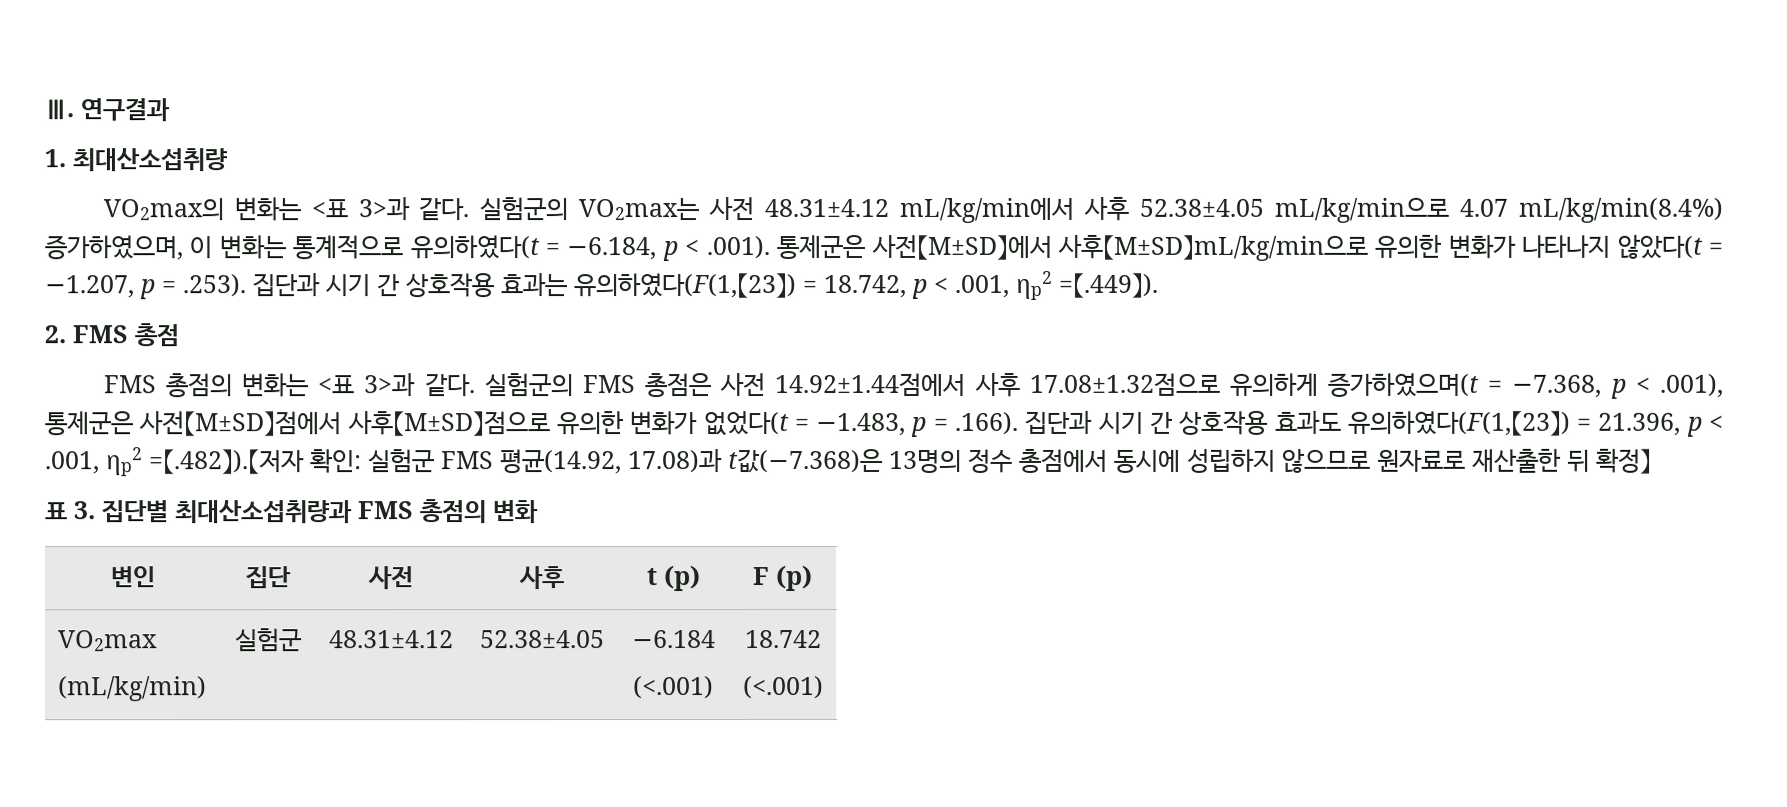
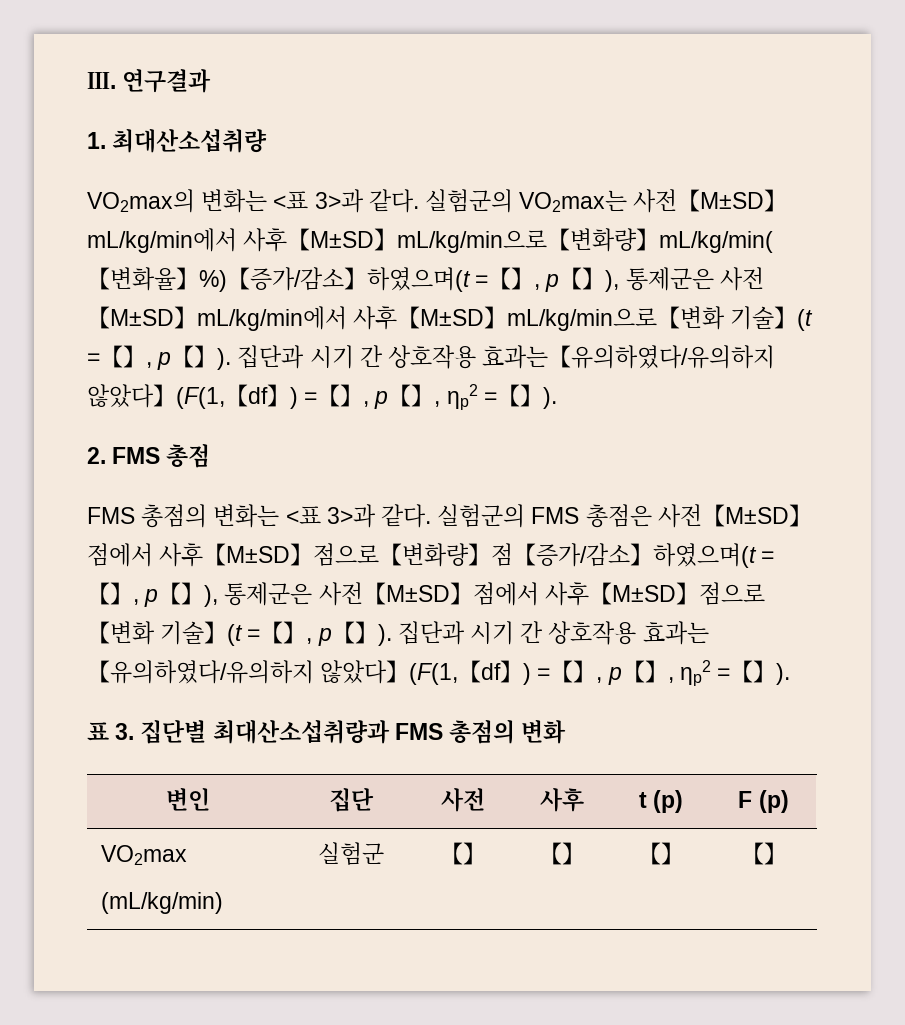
[764,196,1723,223] [44,234,1724,262] [44,270,1132,300] 48.31±4.12 mL/kg/min에서 사후 52.38±4.05 mL/kg/min으로 4.07 mL/kg/min(8.4%) 증가하였으며, 이 변화는 통계적으로 유의하였다(t = −6.184, p < .001). 통제군은 사전【M±SD】에서 사후【M±SD】mL/kg/min으로 유의한 변화가 나타나지 않았다(t = −1.207, p = .253). 집단과 시기 간 상호작용 효과는 유의하였다(F(1,【23】) = 18.742, p < .001, ηp2 =【.449 -> [677,189,788,212] [87,228,774,253] [87,267,764,292] [87,306,814,331] [87,345,776,370] [87,384,520,410] 【M±SD】mL/kg/min에서 사후【M±SD】mL/kg/min으로【변화량】mL/kg/min(【변화율】%)【증가/감소】하였으며(t =【】, p【】), 통제군은 사전【M±SD】mL/kg/min에서 사후【M±SD】mL/kg/min으로【변화 기술】(t =【】, p【】). 집단과 시기 간 상호작용 효과는【유의하였다/유의하지 않았다】(F(1,【df】) =【】, p【】, ηp2 =【
[774,372,1723,399] 14.92±1.44점에서 사후 17.08±1.32점으로 유의하게 증가하였으며(t = −7.368, p < .001), -> [701,504,812,527] [87,543,775,568] [87,582,219,607] 【M±SD】점에서 사후【M±SD】점으로【변화량】점【증가/감소】하였으며(t =【】, p【】),
[556,409,1724,437] [45,447,1652,477] 유의한 변화가 없었다(t = −1.483, p = .166). 집단과 시기 간 상호작용 효과도 유의하였다(F(1,【23】) = 21.396, p < .001, ηp2 =【.482】).【저자 확인: 실험군 FMS 평균(14.92, 17.08)과 t값(−7.368)은 13명의 정수 총점에서 동시에 성립하지 않으므로 원자료로 재산출한 뒤 확정】 -> [87,621,709,646] [87,660,791,686] 【변화 기술】(t =【】, p【】). 집단과 시기 간 상호작용 효과는【유의하였다/유의하지 않았다】(F(1,【df】) =【】, p【】, ηp2 =【】).
[328,630,454,649] [480,630,605,649] [631,630,716,649] [633,676,714,700] [744,630,822,649] [742,676,824,700] 48.31±4.12 | 52.38±4.05 | −6.184 // (<.001) | 18.742 // (<.001) -> [440,842,486,865] [539,842,585,865] [638,842,684,865] [740,842,787,865] 【】 | 【】 | 【】 | 【】

